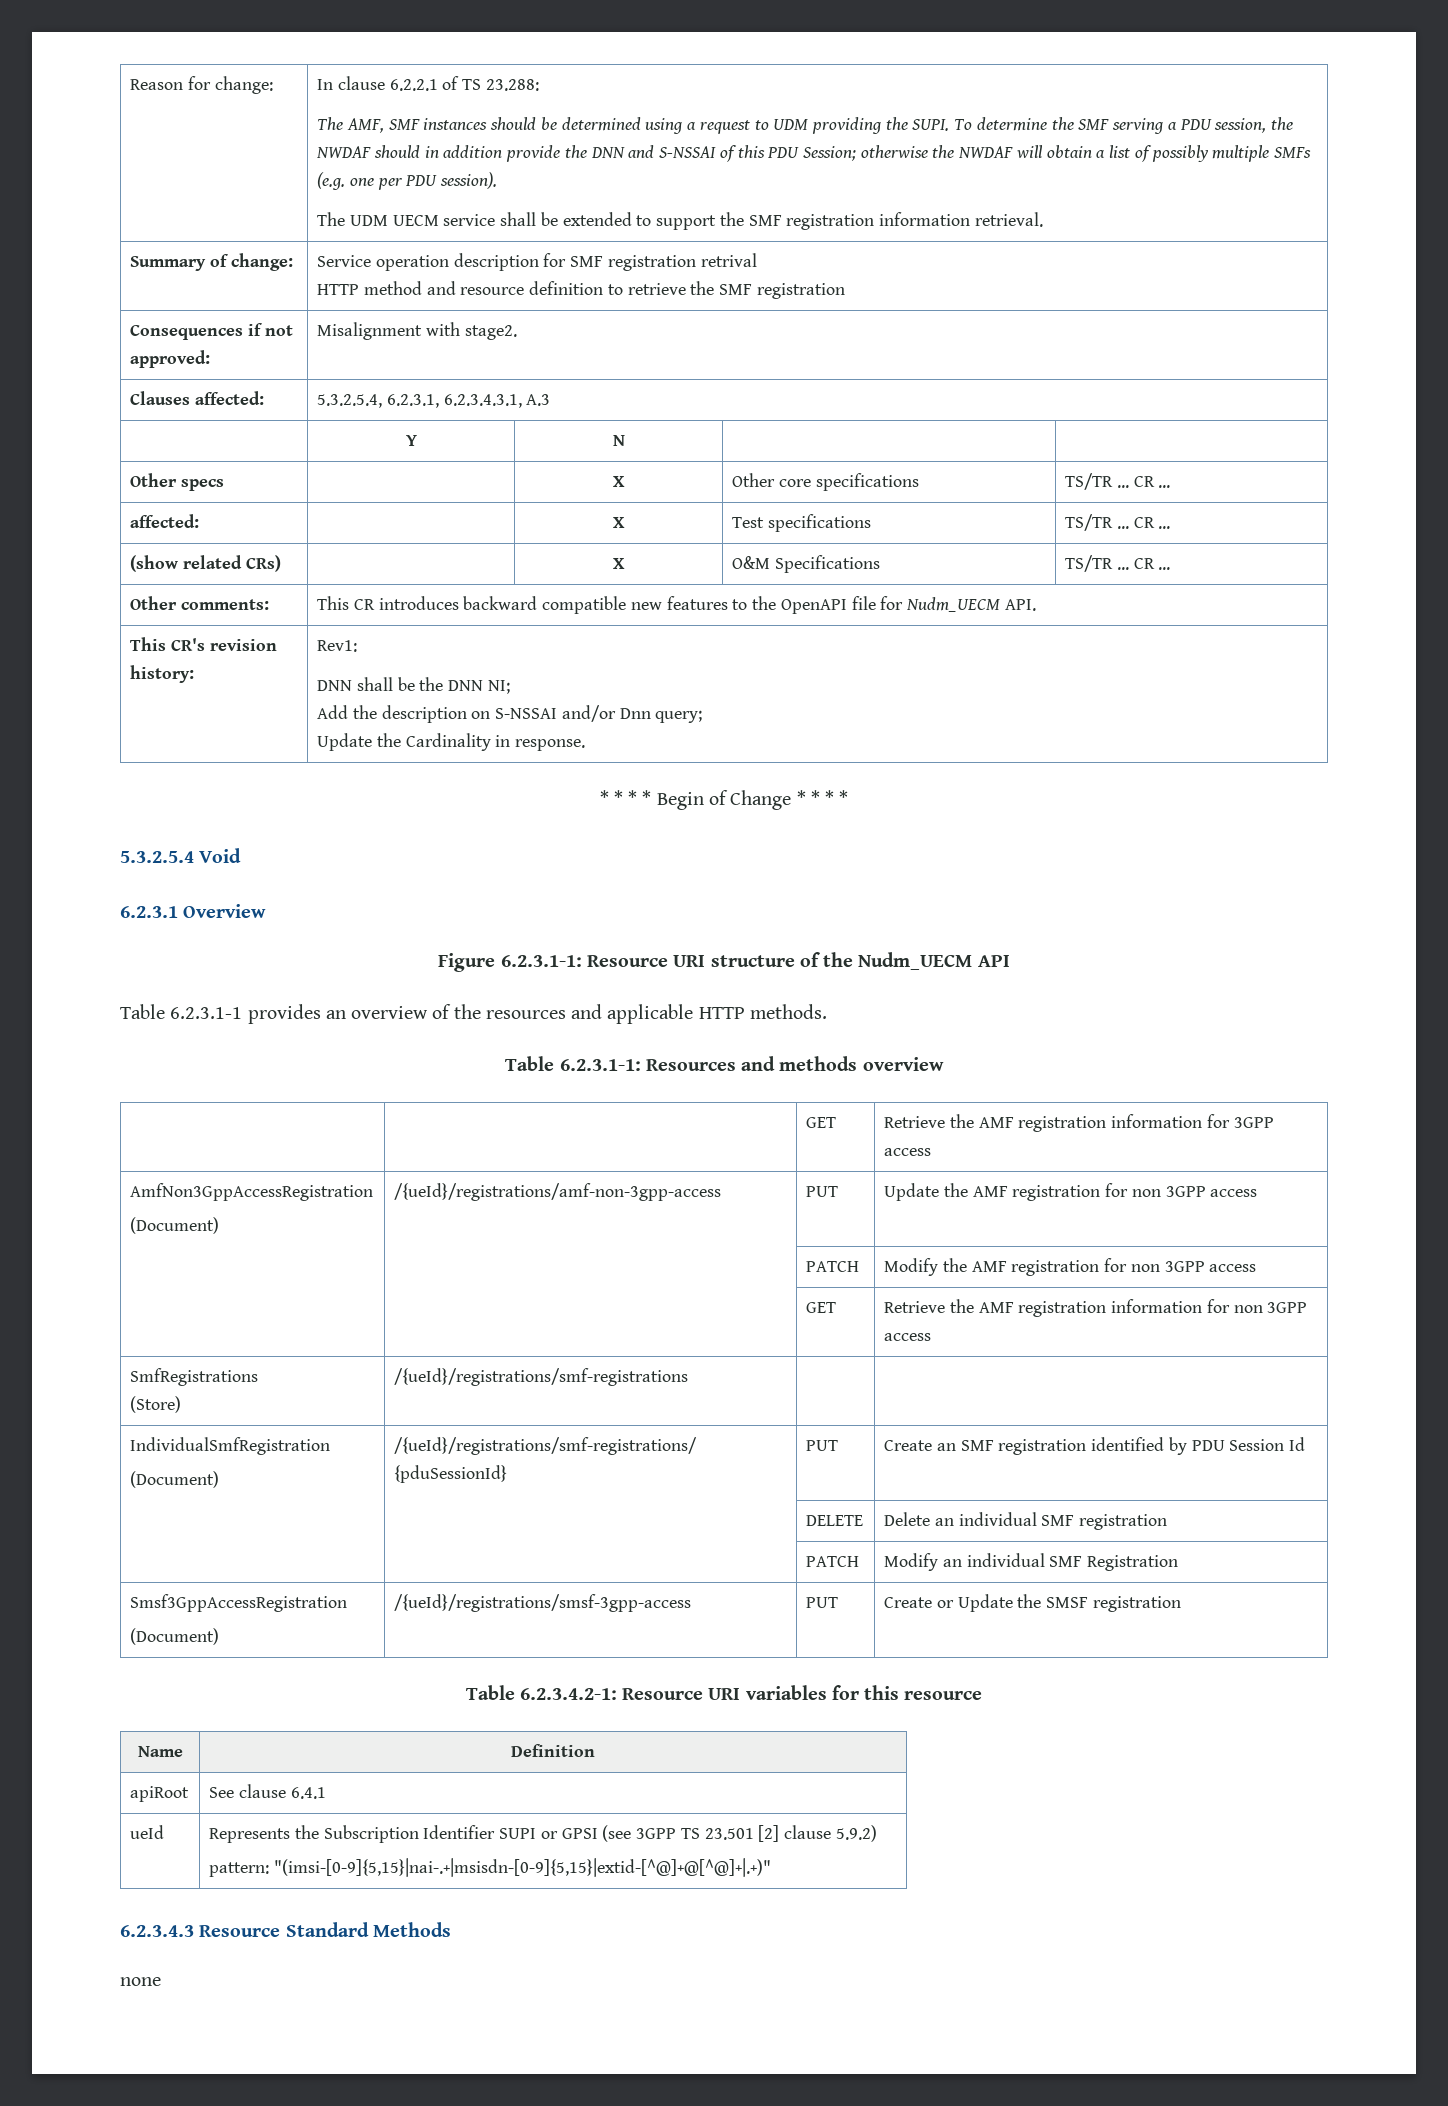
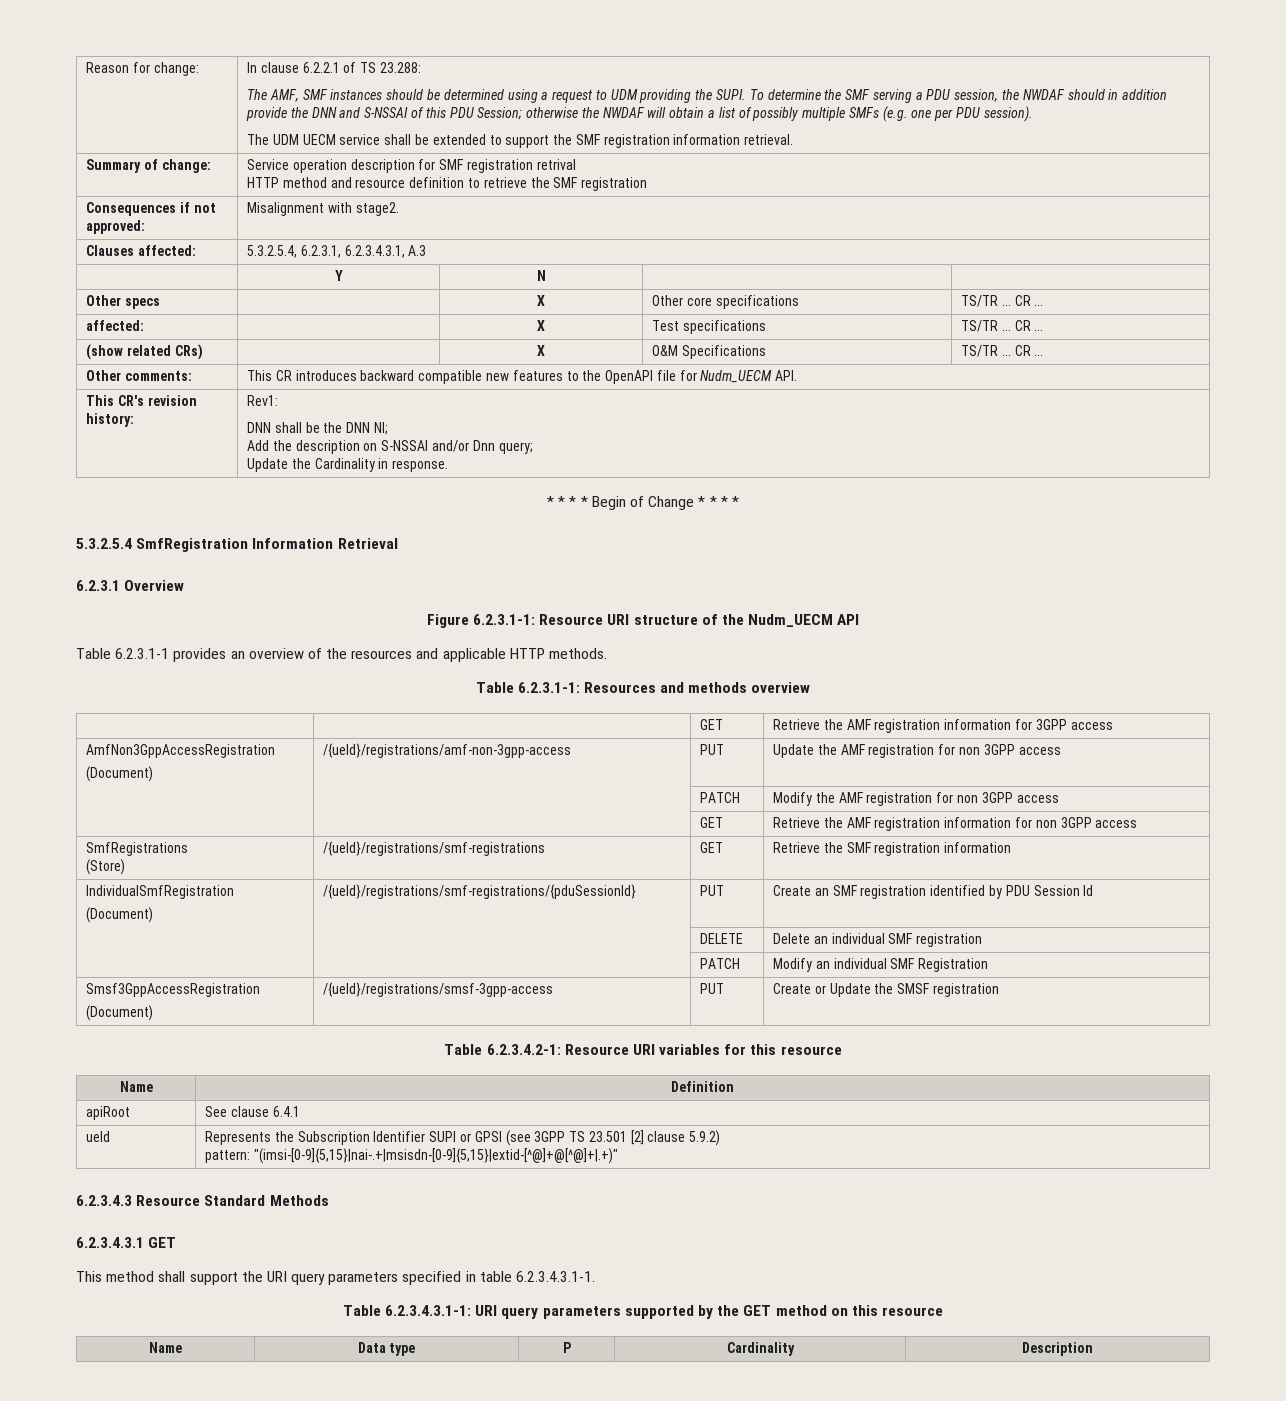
[199,848,242,863] Void -> [136,538,398,552] SmfRegistration Information Retrieval
(689, 1377) | -> [700,842,724,853] [773,842,1012,856] GET | Retrieve the SMF registration information
[120,1977,161,1986] // none -> [76,1237,177,1248] [76,1271,596,1285] [342,1305,944,1319] [149,1342,182,1353] [357,1342,416,1356] [562,1342,571,1353] [726,1342,795,1356] [1022,1342,1093,1356] // 6.2.3.4.3.1 GET // This method shall support the URI query parameters specified in table 6.2.3.4.3.1-1. // Table 6.2.3.4.3.1-1: URI query parameters supported by the GET method on this resource // Name | Data type | P | Cardinality | Description

